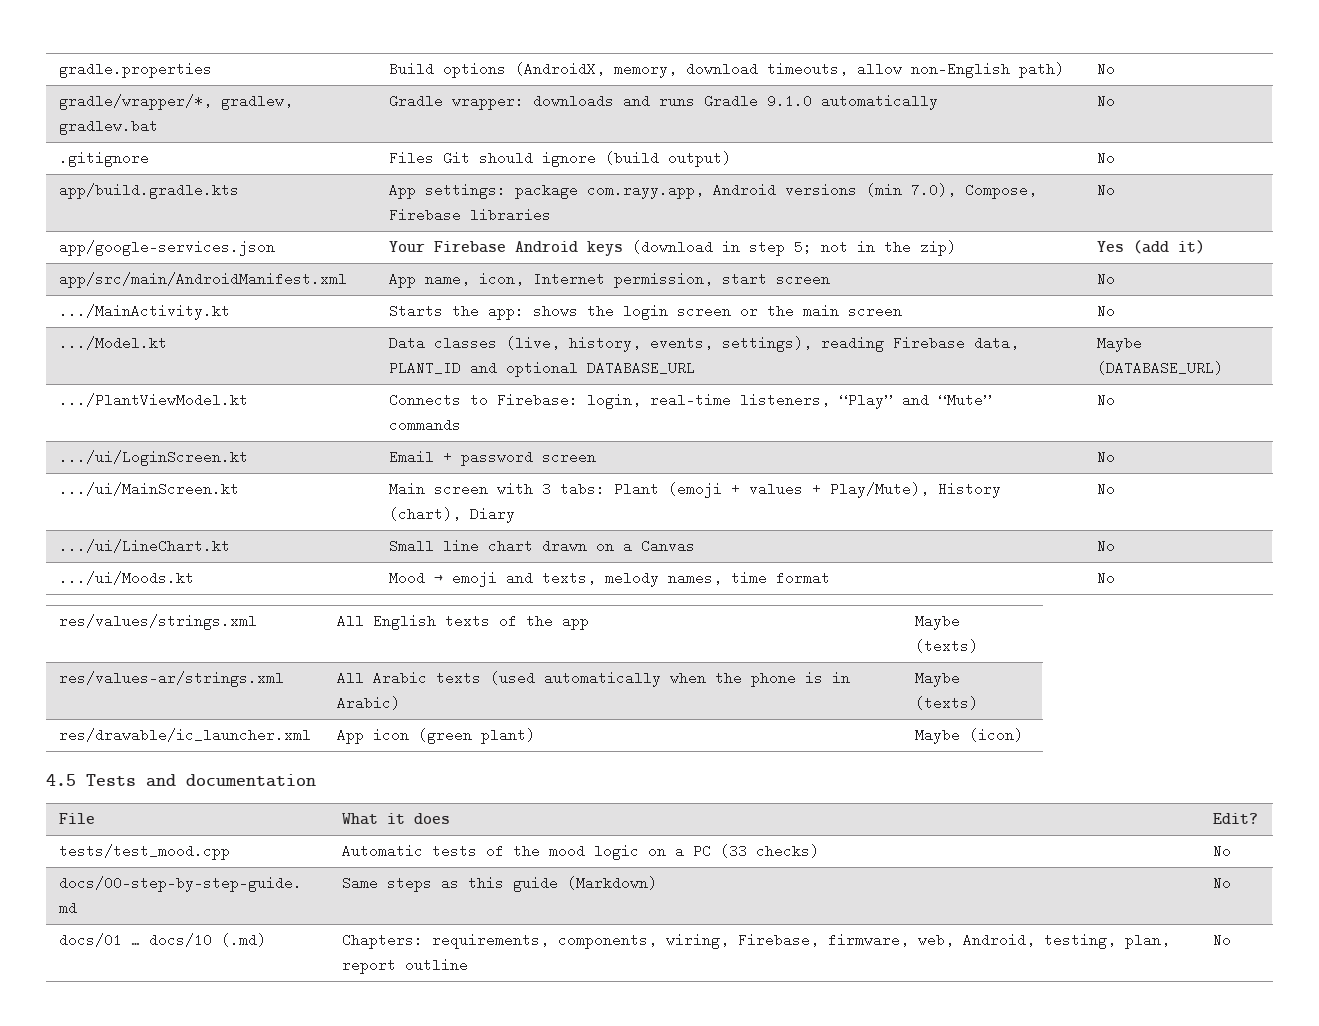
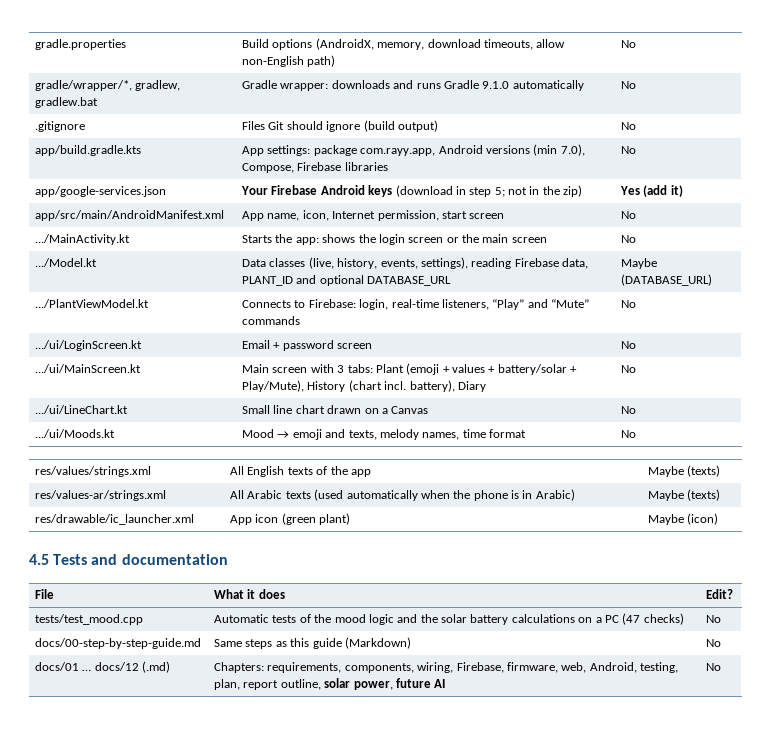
[829,482,1001,498] [388,507,461,521] Play/Mute), History (chart), -> [497,364,578,375] [242,380,455,392] battery/solar + Play/Mute), History (chart incl. battery),
(639, 852) none -> [397,614,575,625] and the solar battery calculations
[719,844,747,858] (33 -> [622,613,641,625] (47
[148,933,212,947] docs/10 -> [94,662,139,671] docs/12
[404,958,468,972] outline -> [280,678,446,690] outline, solar power, future AI

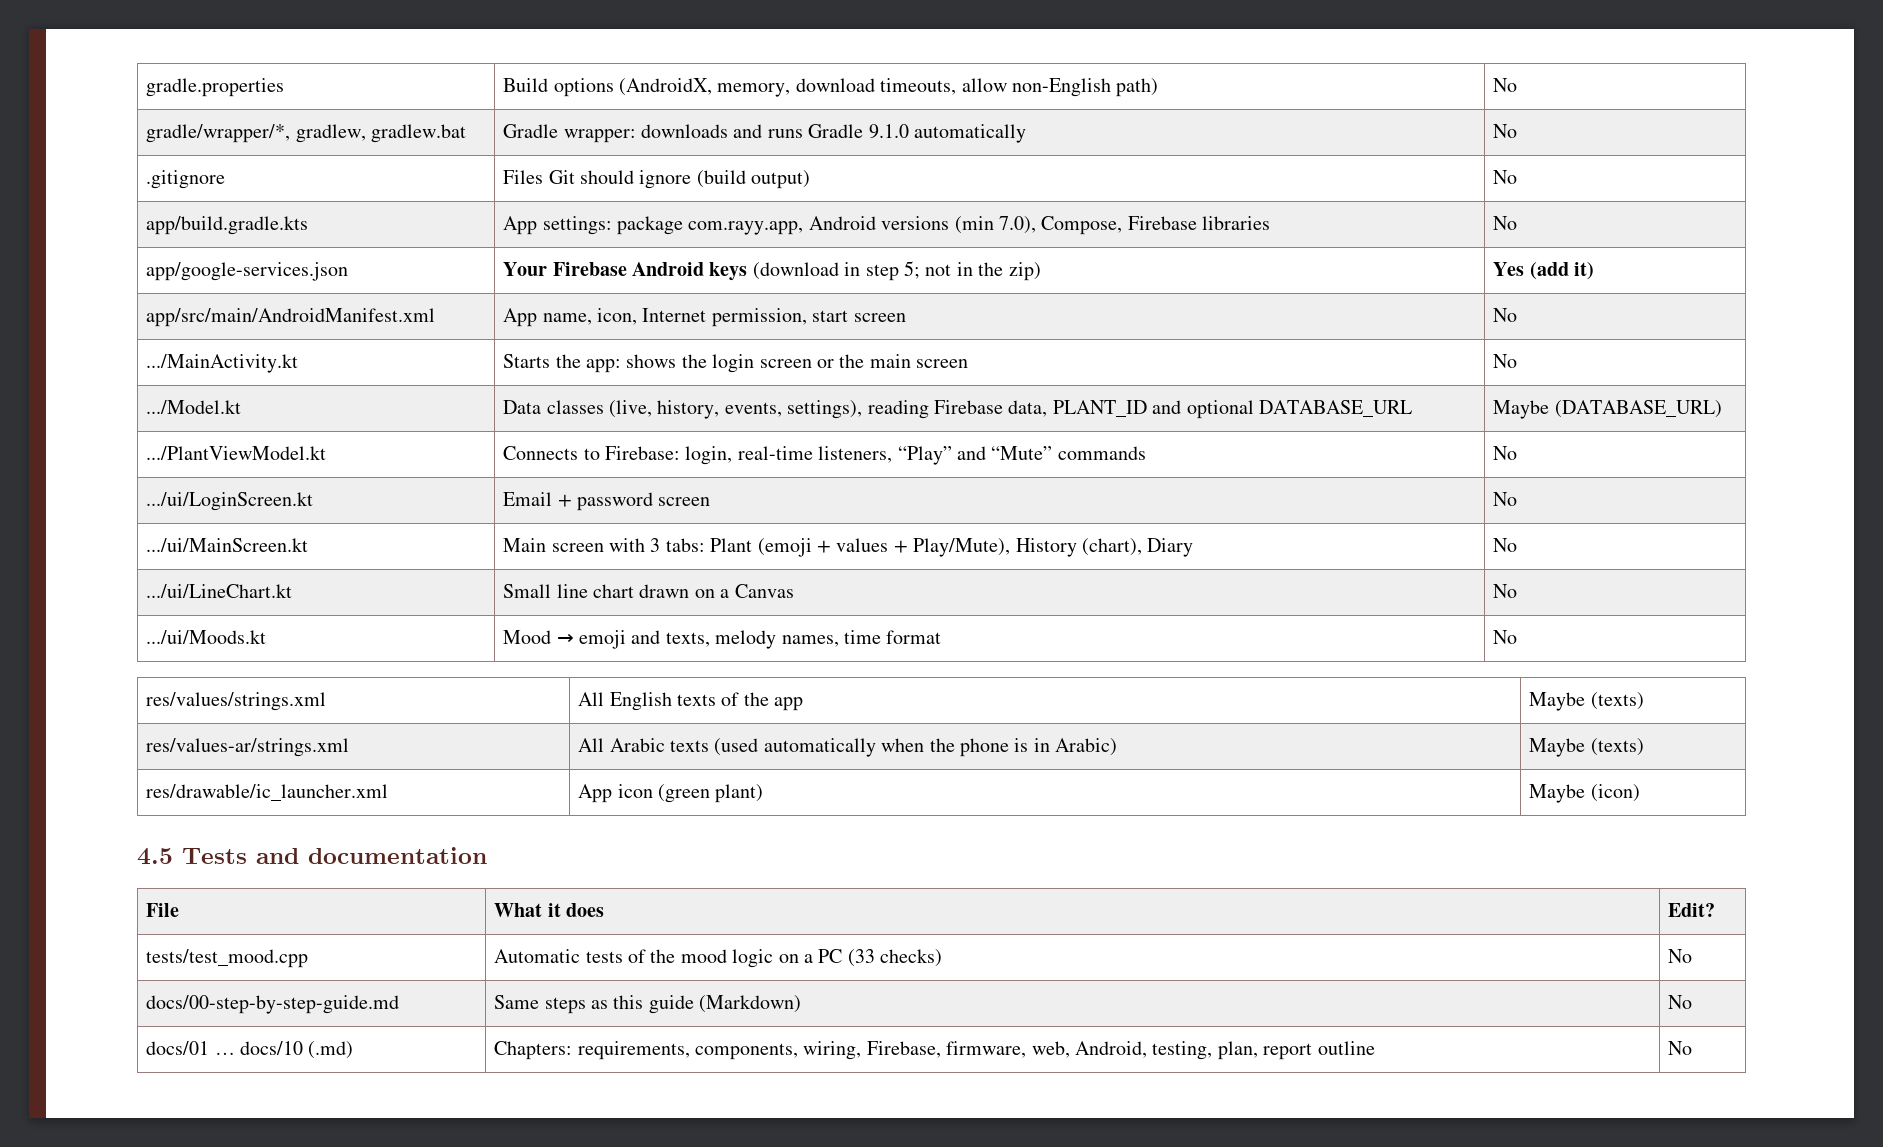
[497,364,578,375] [242,380,455,392] battery/solar + Play/Mute), History (chart incl. battery), -> [913,538,1143,557] Play/Mute), History (chart),
[397,614,575,625] and the solar battery calculations -> (774, 958) none
[622,613,641,625] (47 -> [847,949,875,967] (33
[94,662,139,671] docs/12 -> [240,1041,304,1055] docs/10
[280,678,446,690] outline, solar power, future AI -> [1317,1041,1375,1055] outline

